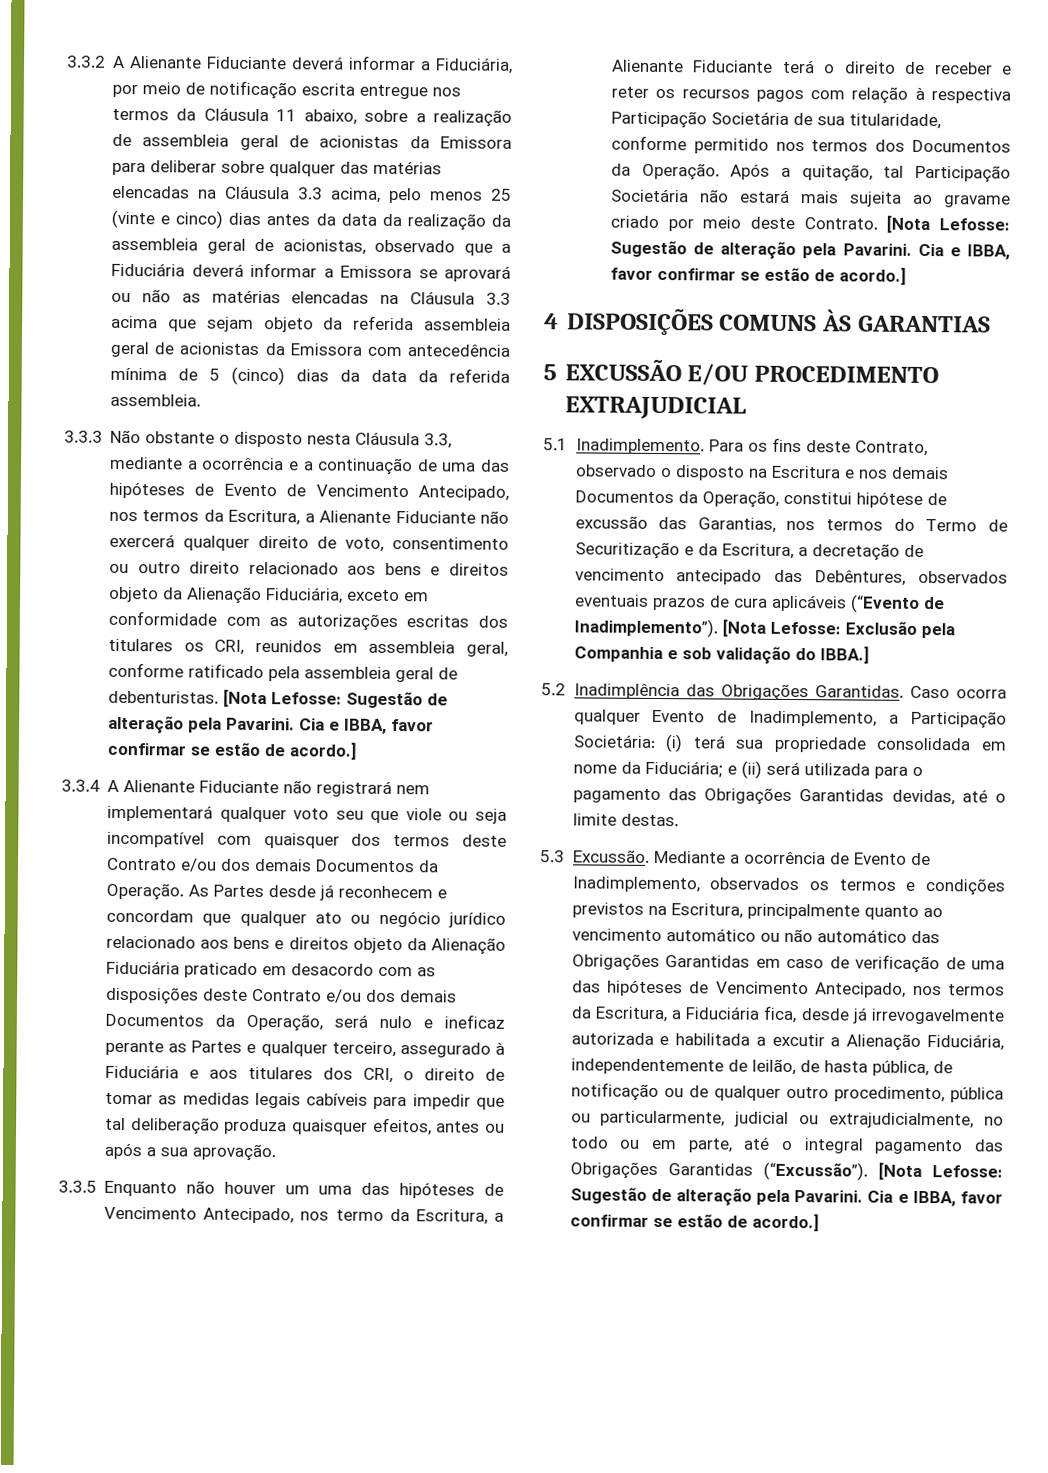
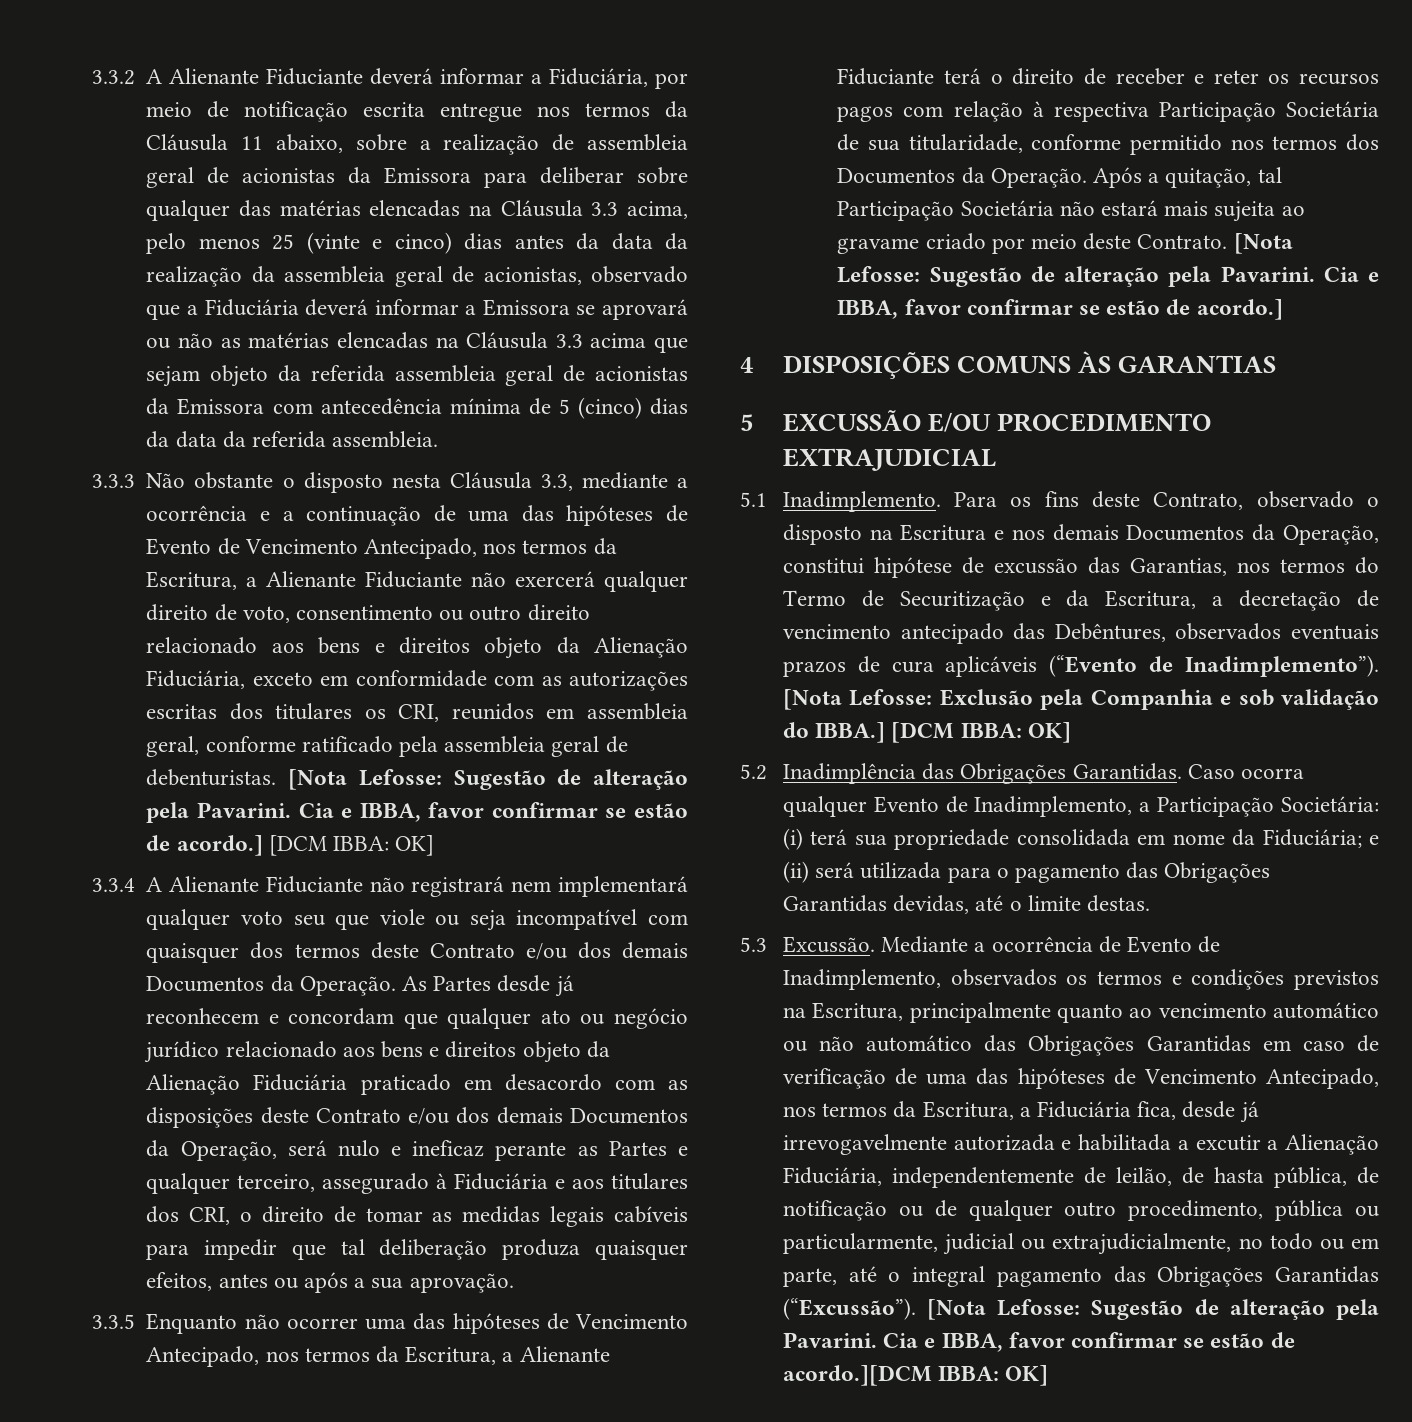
(358, 751) none -> [268,835,435,856] [DCM IBBA: OK]
[223,1181,505,1199] [104,1206,384,1224] houver um uma das hipóteses de Vencimento Antecipado, nos termo -> [286,1313,688,1334] [146,1346,370,1367] ocorrer uma das hipóteses de Vencimento Antecipado, nos termos
(870, 655) none -> [891,722,1071,743] [DCM IBBA: OK]
[751,1213,820,1232] acordo.] -> [782,1365,1049,1386] acordo.][DCM IBBA: OK]

